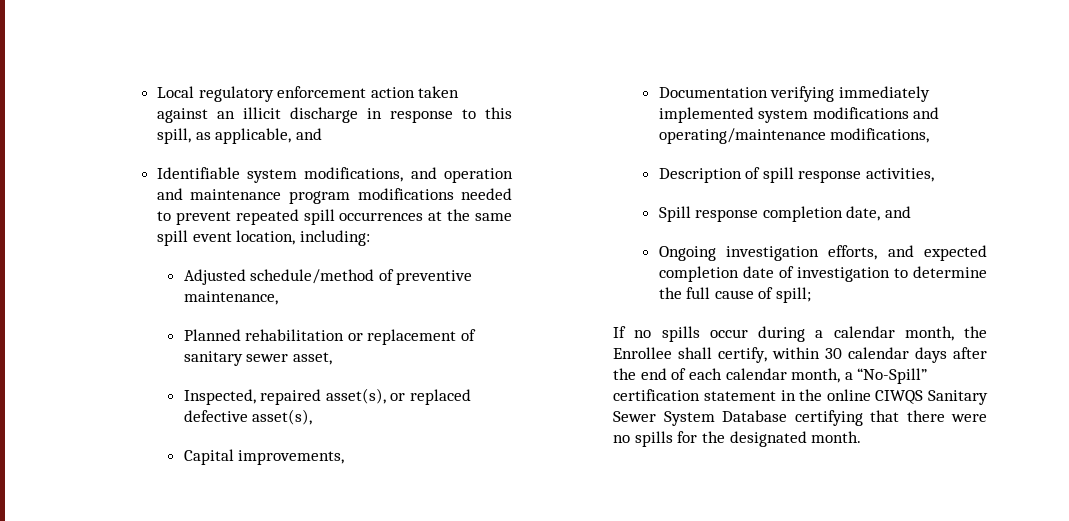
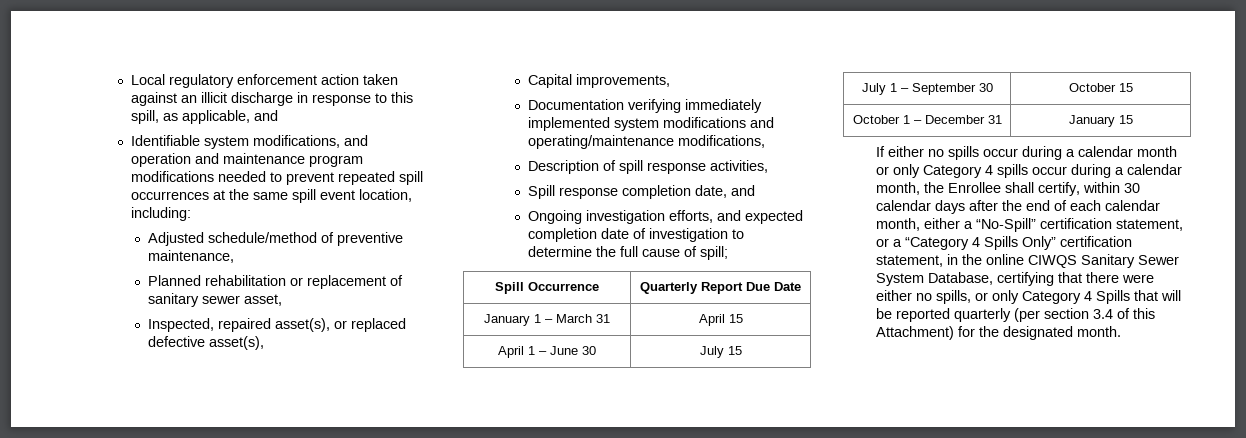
(811, 295) none -> [495,282,599,294] [640,282,801,294] [484,314,610,326] [698,314,743,326] [498,346,596,358] [699,346,742,358] [861,83,993,95] [1068,83,1133,92] [852,115,1002,124] [1068,115,1133,127] // Spill Occurrence | Quarterly Report Due Date // January 1 – March 31 | April 15 // April 1 – June 30 | July 15 // July 1 – September 30 | October 15 // October 1 – December 31 | January 15
(627, 332) none -> [887,146,924,157] either
(895, 332) none -> [1136,146,1177,157] [875,164,1182,178] month or only Category 4 spills occur during a calendar
(841, 375) none -> [923,218,960,229] either
[703,391,776,401] statement -> [1115,219,1183,231] [875,236,1132,250] [875,255,943,267] statement, or a “Category 4 Spills Only” certification statement,
[722,410,788,422] Database -> [927,272,993,285] Database,
[613,431,673,447] no spills -> [875,290,1181,304] [875,308,1155,322] [875,326,954,340] either no spills, or only Category 4 Spills that will be reported quarterly (per section 3.4 of this Attachment)

